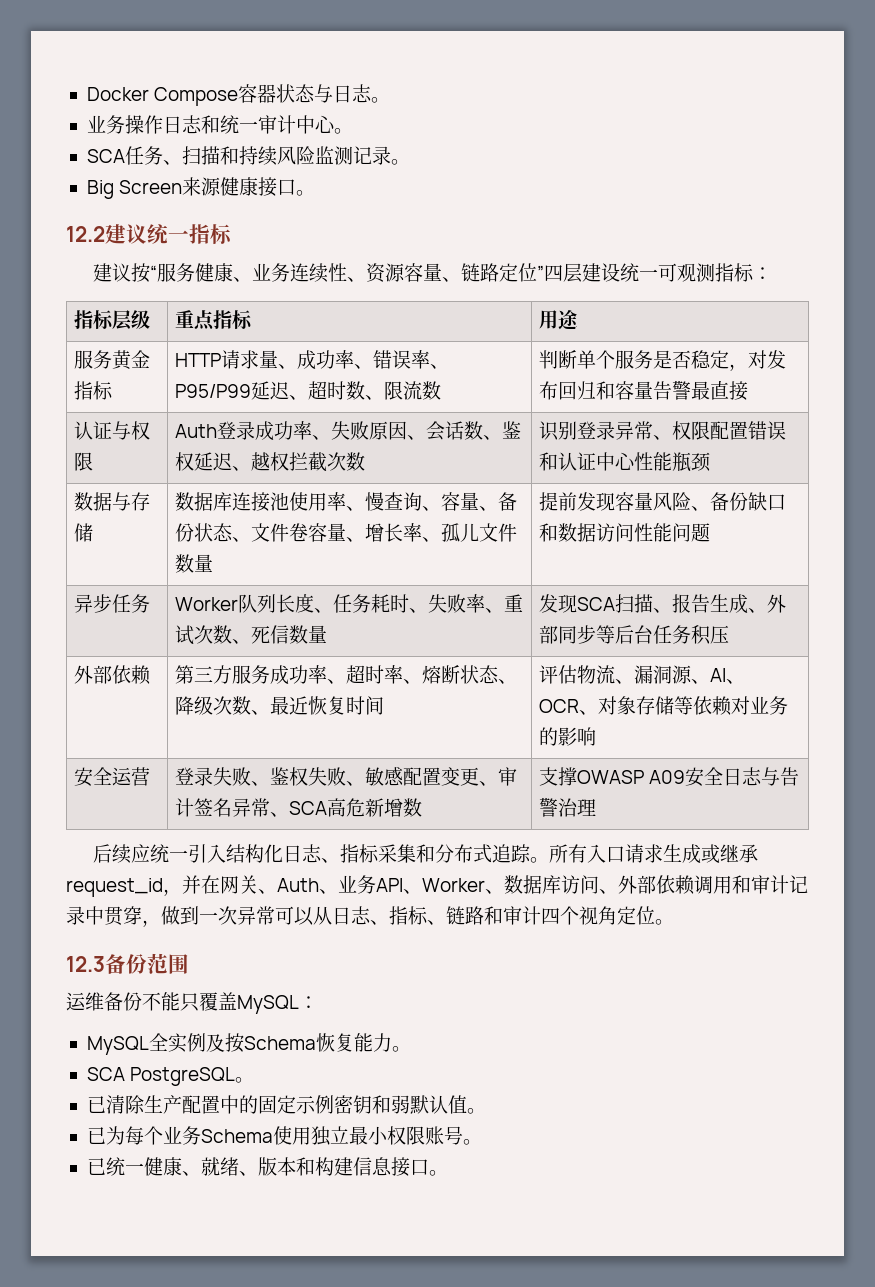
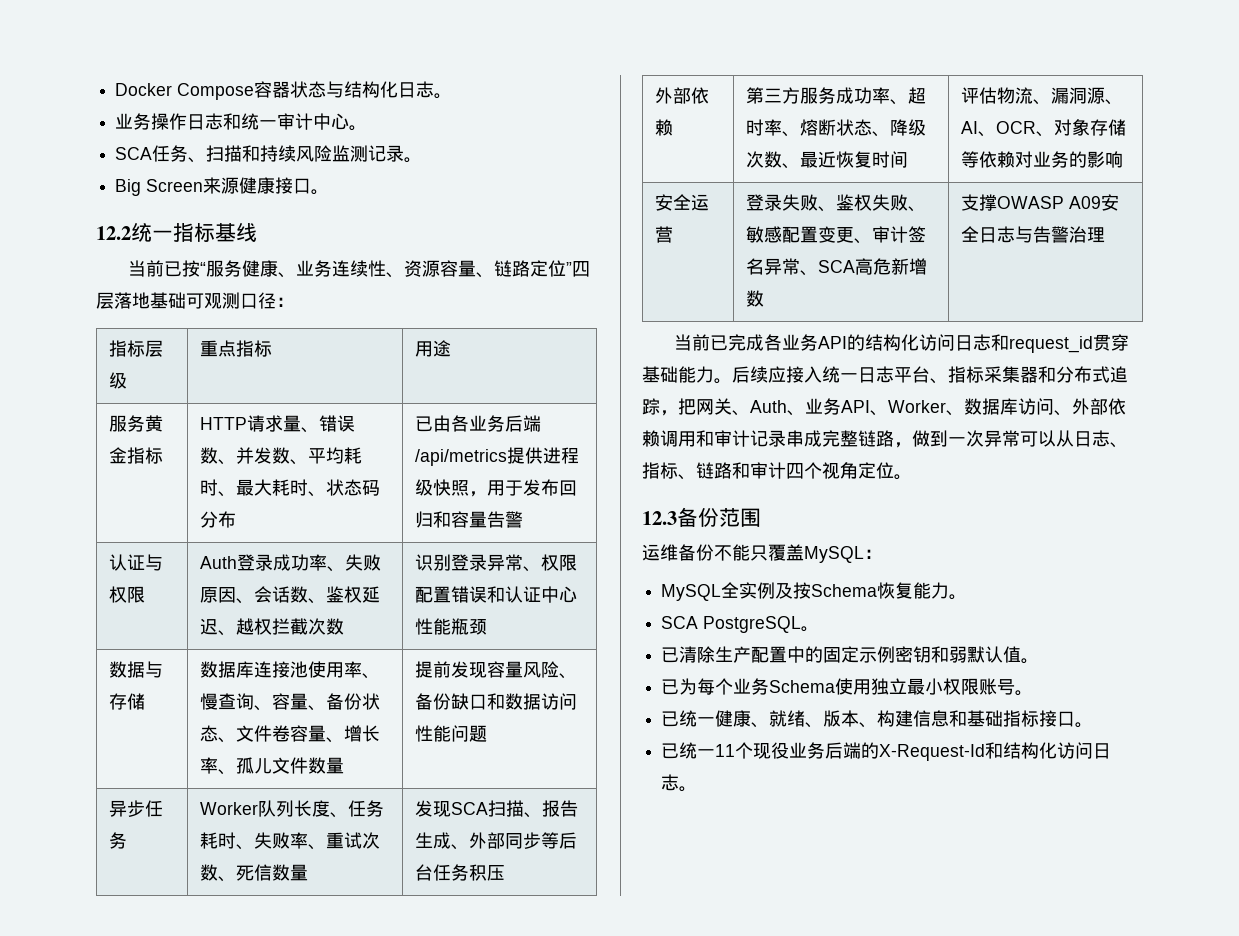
(334, 93) none -> [344,81,399,98] 结构化
[105,224,147,244] 建议 -> (131, 233) none
[92,263,131,282] // 建议 -> [215,223,257,242] [128,260,183,277] 基线 // 当前已
[581,263,754,282] 建设统一可观测指标 -> [114,292,276,309] 落地基础可观测口径
[297,350,450,370] [175,381,442,400] [539,350,768,371] 成功率、错误率、P95/P99延迟、超时数、限流数 | 判断单个服务是否稳定，对 -> [318,415,355,432] [199,447,362,465] [199,479,380,497] [199,511,236,528] [414,415,541,432] [414,447,579,466] [414,479,523,497] 错误数、并发数、平均耗时、最大耗时、状态码分布 | 已由各业务后端/api/metrics提供进程级快照，用于
[691,381,749,401] 最直接 -> (523, 519) none
[92,844,322,864] 后续应统一引入结构化日志 -> [674,334,1130,353] [642,366,930,384] 当前已完成各业务API的结构化访问日志和request_id贯穿基础能力。后续应接入统一日志平台
(416, 853) none -> [1020,366,1038,383] 器
[529,844,758,864] [66,875,220,897] 。所有入口请求生成或继承request_id，并在 -> [660,398,696,416] ，把
[85,906,142,926] 中贯穿 -> [786,430,894,447] 串成完整链路
[295,1157,315,1176] 和 -> [859,722,878,728] 、
[390,1157,448,1177] 接口。 -> [949,710,1094,728] [661,742,1112,761] [661,774,698,792] 和基础指标接口。 // 已统一11个现役业务后端的X-Request-Id和结构化访问日志。

